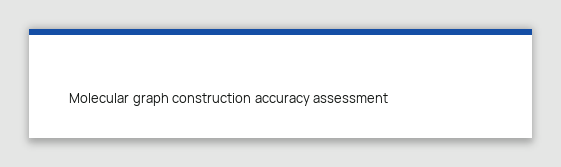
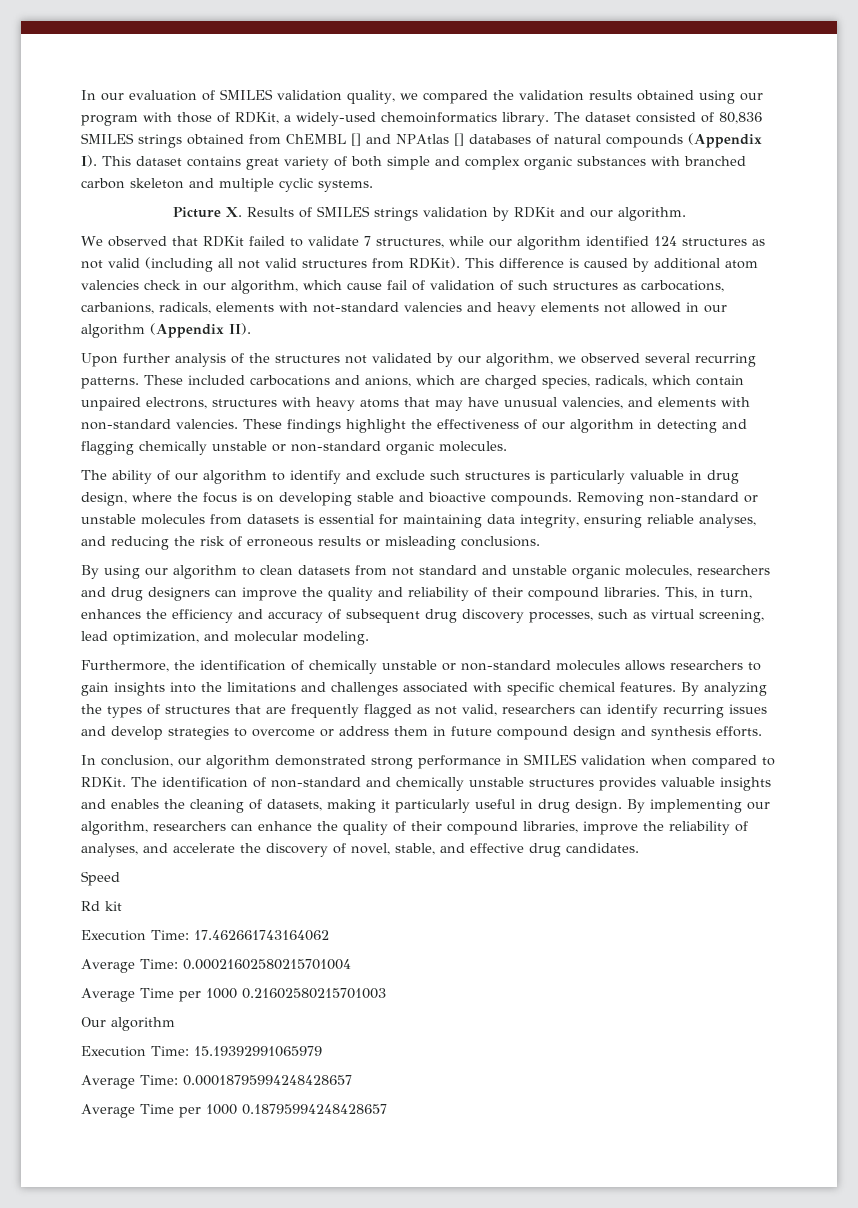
[69,93,389,106] Molecular graph construction accuracy assessment -> [81,89,763,104] [81,112,762,126] [81,133,762,148] [81,155,746,170] [81,178,373,192] [172,206,686,221] [81,236,765,250] [81,257,758,272] [81,280,724,294] [81,302,727,316] [81,323,251,338] [81,353,756,367] [81,375,744,389] [81,397,750,411] [81,419,747,433] [81,441,507,455] [81,470,739,484] [81,492,758,506] [81,514,756,528] [81,536,540,550] [81,565,770,579] [81,587,752,601] [81,609,764,623] [81,631,369,645] [81,660,761,674] [81,682,767,696] [81,704,767,718] [81,726,762,740] [81,754,775,769] [81,777,771,791] [81,799,770,813] [81,821,748,835] [81,843,639,857] [81,871,120,886] [81,901,122,911] [81,930,329,941] [81,959,351,973] [81,988,386,1002] [81,1017,175,1031] [81,1046,322,1057] [81,1075,352,1089] [81,1104,387,1118] In our evaluation of SMILES validation quality, we compared the validation results obtained using our program with those of RDKit, a widely-used chemoinformatics library. The dataset consisted of 80,836 SMILES strings obtained from ChEMBL [] and NPAtlas [] databases of natural compounds (Appendix I). This dataset contains great variety of both simple and complex organic substances with branched carbon skeleton and multiple cyclic systems. // Picture X. Results of SMILES strings validation by RDKit and our algorithm. // We observed that RDKit failed to validate 7 structures, while our algorithm identified 124 structures as not valid (including all not valid structures from RDKit). This difference is caused by additional atom valencies check in our algorithm, which cause fail of validation of such structures as carbocations, carbanions, radicals, elements with not-standard valencies and heavy elements not allowed in our algorithm (Appendix II). // Upon further analysis of the structures not validated by our algorithm, we observed several recurring patterns. These included carbocations and anions, which are charged species, radicals, which contain unpaired electrons, structures with heavy atoms that may have unusual valencies, and elements with non-standard valencies. These findings highlight the effectiveness of our algorithm in detecting and flagging chemically unstable or non-standard organic molecules. // The ability of our algorithm to identify and exclude such structures is particularly valuable in drug design, where the focus is on developing stable and bioactive compounds. Removing non-standard or unstable molecules from datasets is essential for maintaining data integrity, ensuring reliable analyses, and reducing the risk of erroneous results or misleading conclusions. // By using our algorithm to clean datasets from not standard and unstable organic molecules, researchers and drug designers can improve the quality and reliability of their compound libraries. This, in turn, enhances the efficiency and accuracy of subsequent drug discovery processes, such as virtual screening, lead optimization, and molecular modeling. // Furthermore, the identification of chemically unstable or non-standard molecules allows researchers to gain insights into the limitations and challenges associated with specific chemical features. By analyzing the types of structures that are frequently flagged as not valid, researchers can identify recurring issues and develop strategies to overcome or address them in future compound design and synthesis efforts. // In conclusion, our algorithm demonstrated strong performance in SMILES validation when compared to RDKit. The identification of non-standard and chemically unstable structures provides valuable insights and enables the cleaning of datasets, making it particularly useful in drug design. By implementing our algorithm, researchers can enhance the quality of their compound libraries, improve the reliability of analyses, and accelerate the discovery of novel, stable, and effective drug candidates. // Speed // Rd kit // Execution Time: 17.462661743164062 // Average Time: 0.00021602580215701004 // Average Time per 1000 0.21602580215701003 // Our algorithm // Execution Time: 15.19392991065979 // Average Time: 0.00018795994248428657 // Average Time per 1000 0.18795994248428657

